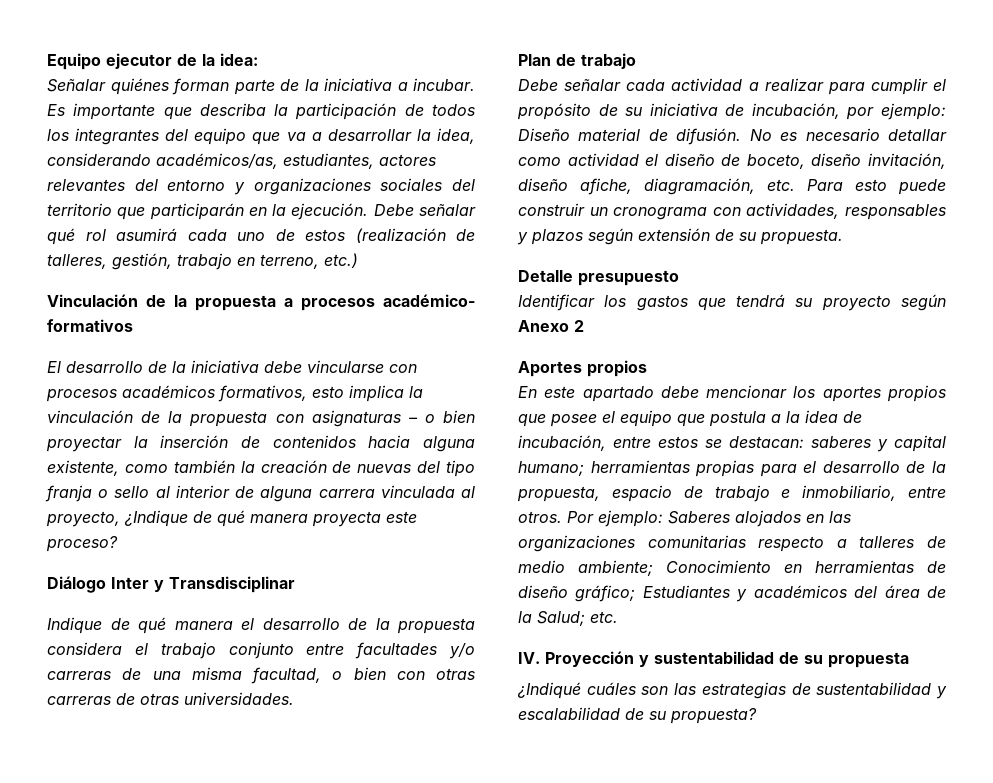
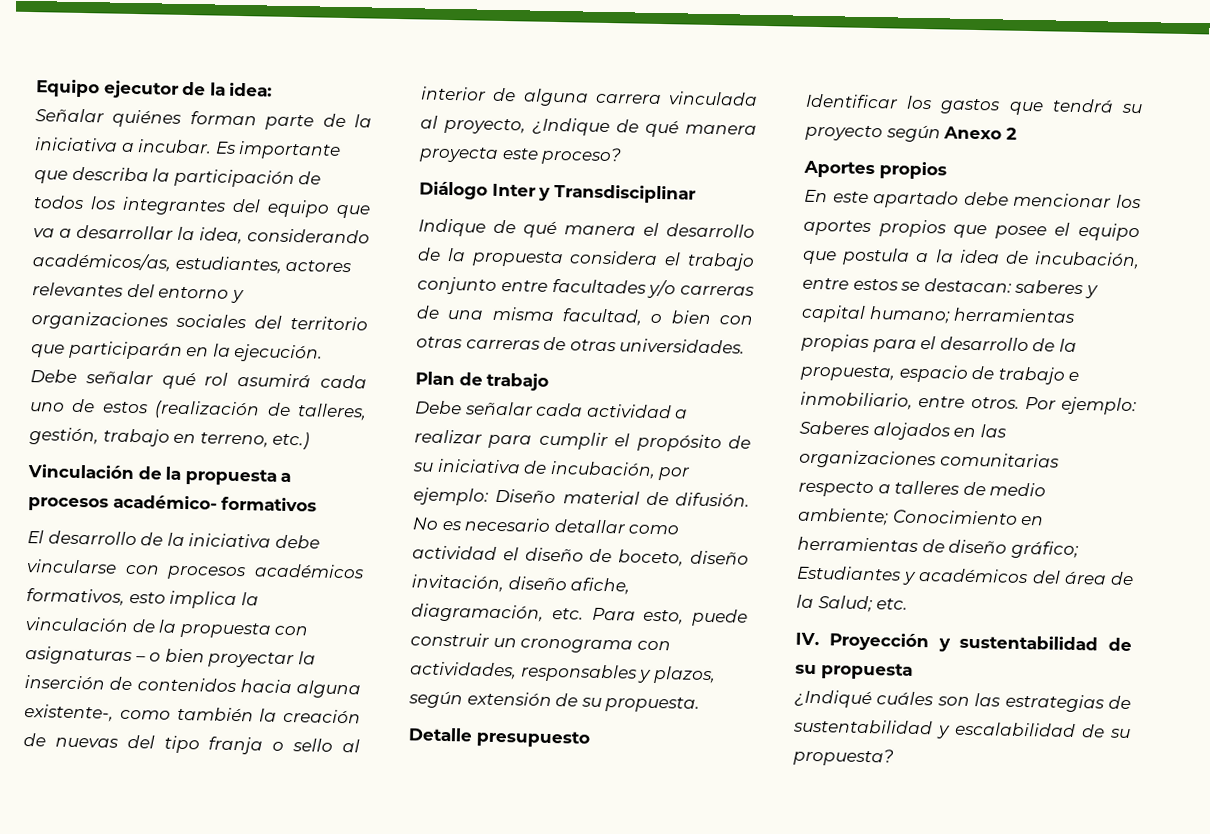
[47,460,119,476] existente, -> [24,704,114,722] existente-,
[855,179,887,191] esto -> [643,609,685,625] esto,
[531,229,583,245] plazos -> [652,665,716,685] plazos,

